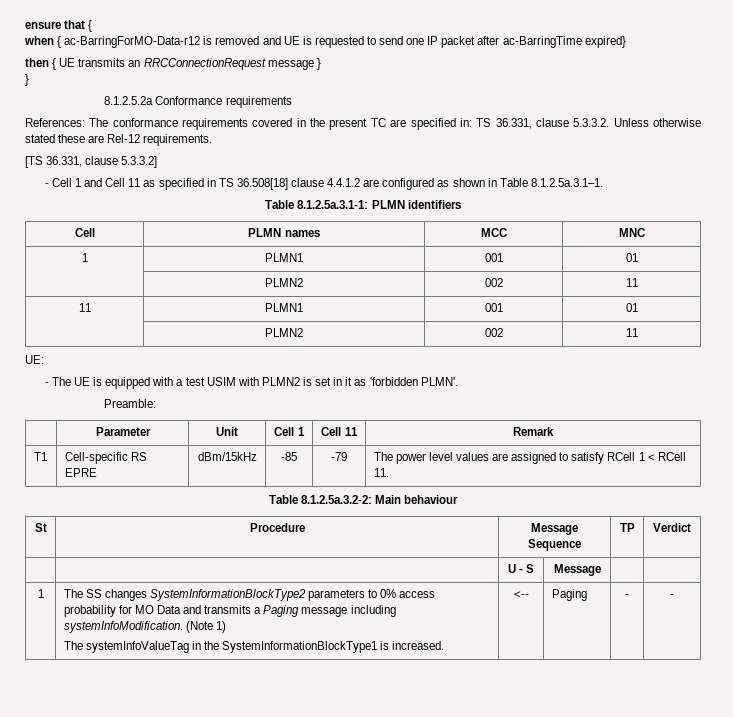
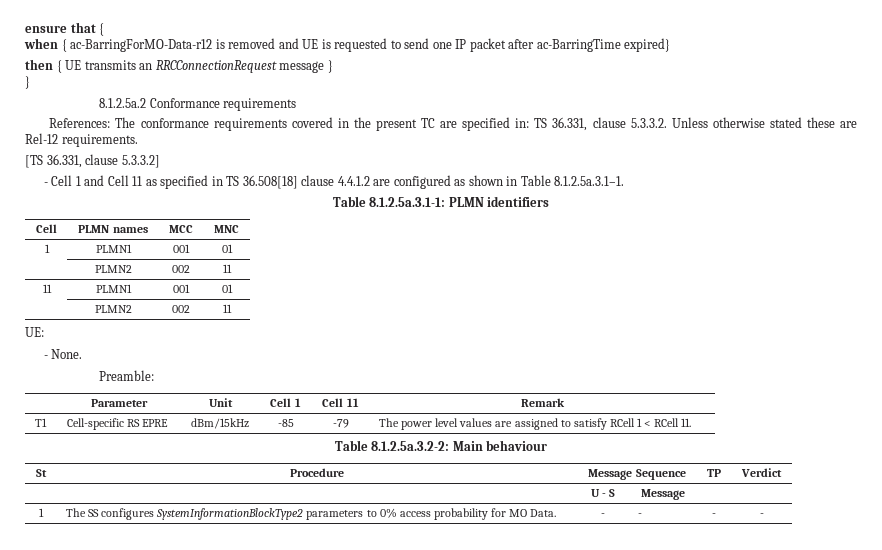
[104,96,154,105] 8.1.2.5.2a -> [99,98,147,108] 8.1.2.5a.2
[51,377,458,389] The UE is equipped with a test USIM with PLMN2 is set in it as 'forbidden PLMN'. -> [51,349,83,359] None.
[104,589,147,601] changes -> [101,508,155,520] configures
[156,605,396,617] [63,621,226,633] [63,641,445,653] [513,591,529,598] [551,589,587,601] [625,594,629,598] [670,594,674,598] Data and transmits a Paging message including systemInfoModification. (Note 1) // The systemInfoValueTag in the SystemInformationBlockType1 is increased. | <-- | Paging | - | - -> [530,509,557,517] [601,513,605,517] [638,513,643,517] [712,513,716,517] [759,513,764,517] Data. | - | - | - | -

